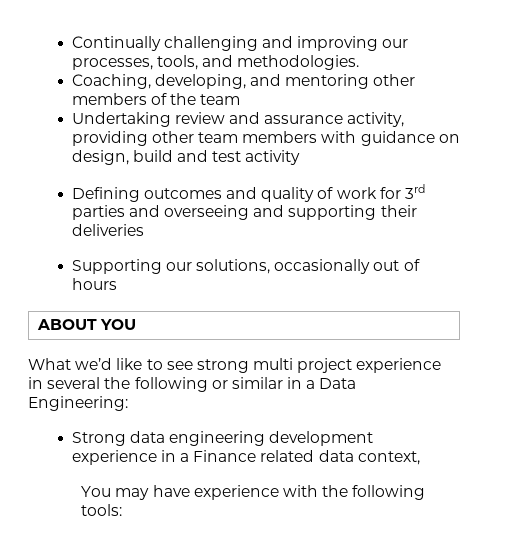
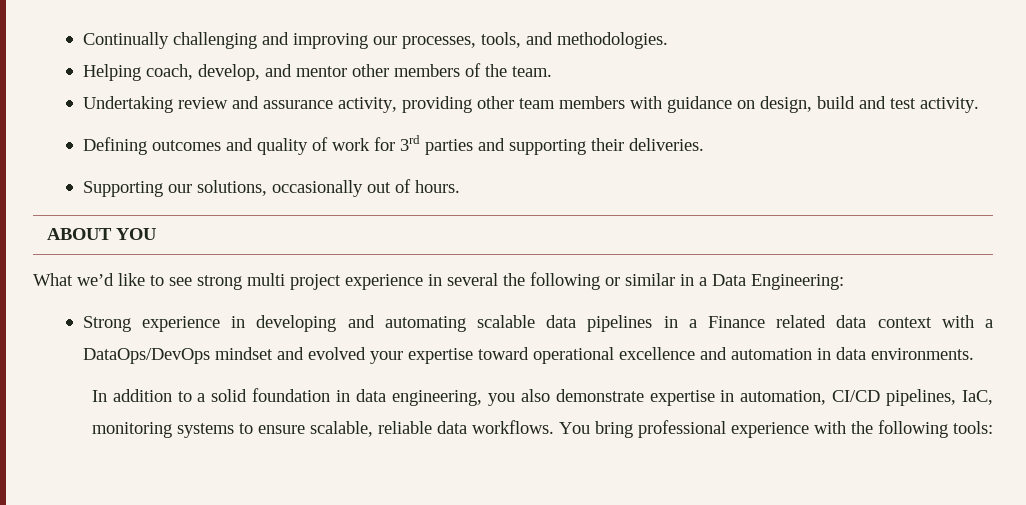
[71,74,370,89] Coaching, developing, and mentoring -> [82,64,347,81] Helping coach, develop, and mentor
[200,94,241,105] team -> [511,66,552,77] team.
[245,150,301,165] activity -> [919,97,979,113] activity.
[164,205,285,220] overseeing and -> (505, 144) none
[71,224,144,236] deliveries -> [628,138,704,151] deliveries.
[71,278,117,290] hours -> [414,180,460,193] hours.
[129,431,374,446] [71,450,157,465] data engineering development experience -> [141,315,653,332] experience in developing and automating scalable data pipelines
[357,451,420,465] [81,485,190,500] context, // You may have -> [877,315,993,328] [82,347,974,364] [91,388,994,406] [91,420,726,438] context with a DataOps/DevOps mindset and evolved your expertise toward operational excellence and automation in data environments. // In addition to a solid foundation in data engineering, you also demonstrate expertise in automation, CI/CD pipelines, IaC, monitoring systems to ensure scalable, reliable data workflows. You bring professional

